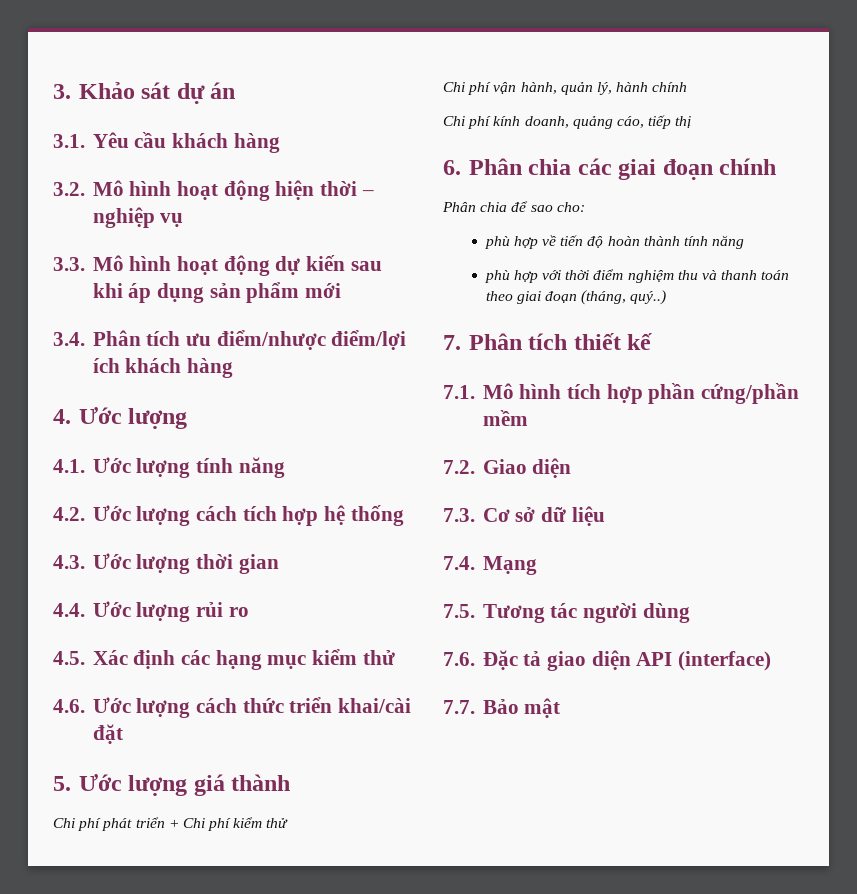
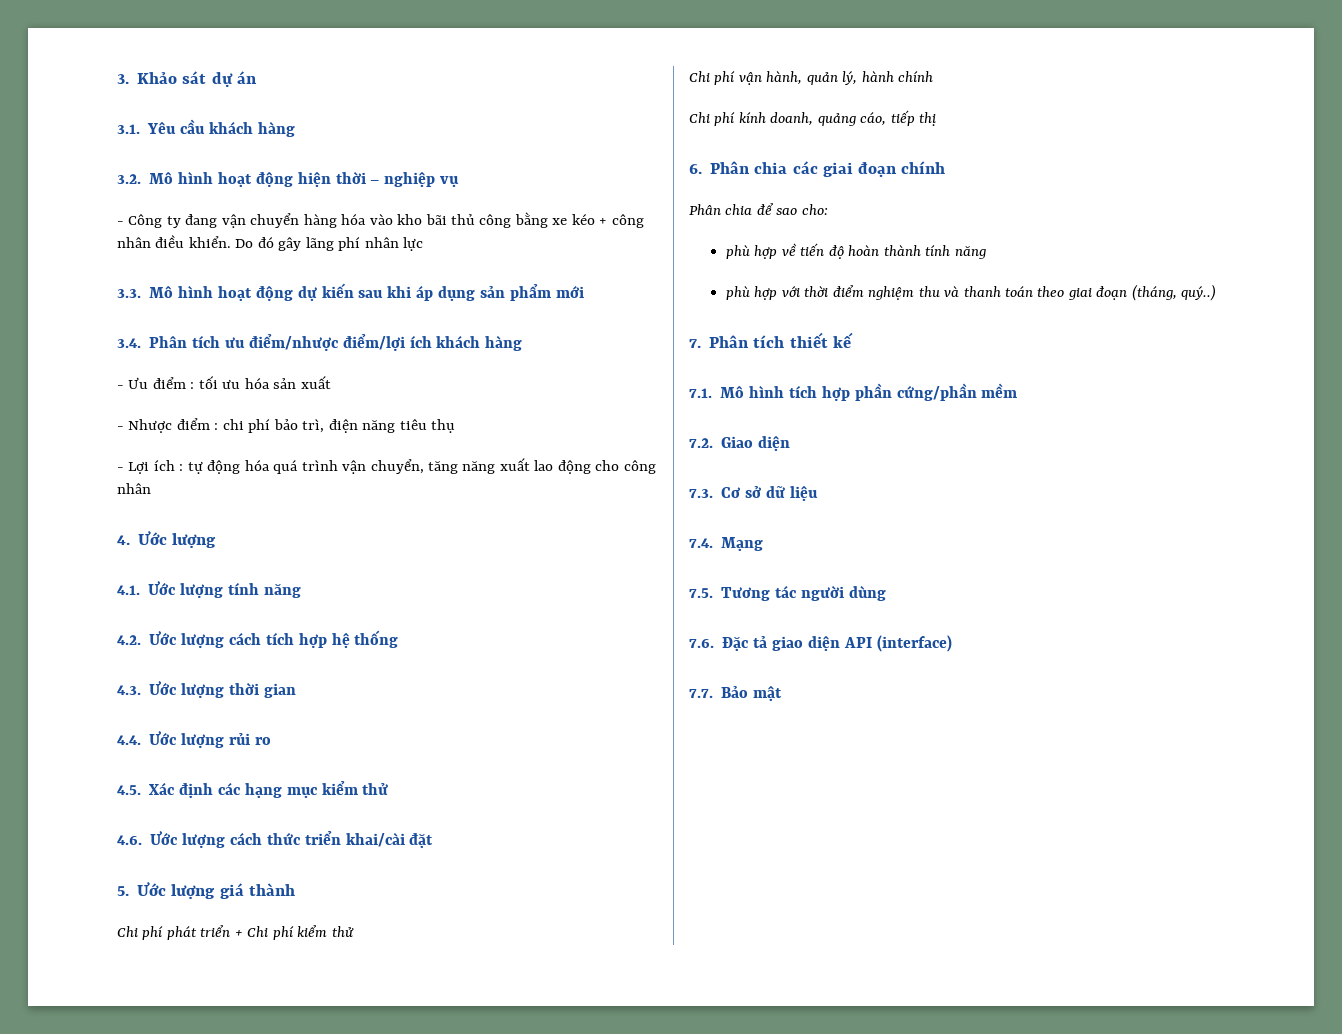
(184, 220) none -> [117,212,644,228] [117,235,424,251] // - Công ty đang vận chuyển hàng hóa vào kho bãi thủ công bằng xe kéo + công nhân điều khiển. Do đó gây lãng phí nhân lực
(234, 368) none -> [117,376,331,389] [117,418,456,433] [117,458,656,474] [117,483,151,494] // - Ưu điểm : tối ưu hóa sản xuất // - Nhược điểm : chi phí bảo trì, điện năng tiêu thụ // - Lợi ích : tự động hóa quá trình vận chuyển, tăng năng xuất lao động cho công nhân

